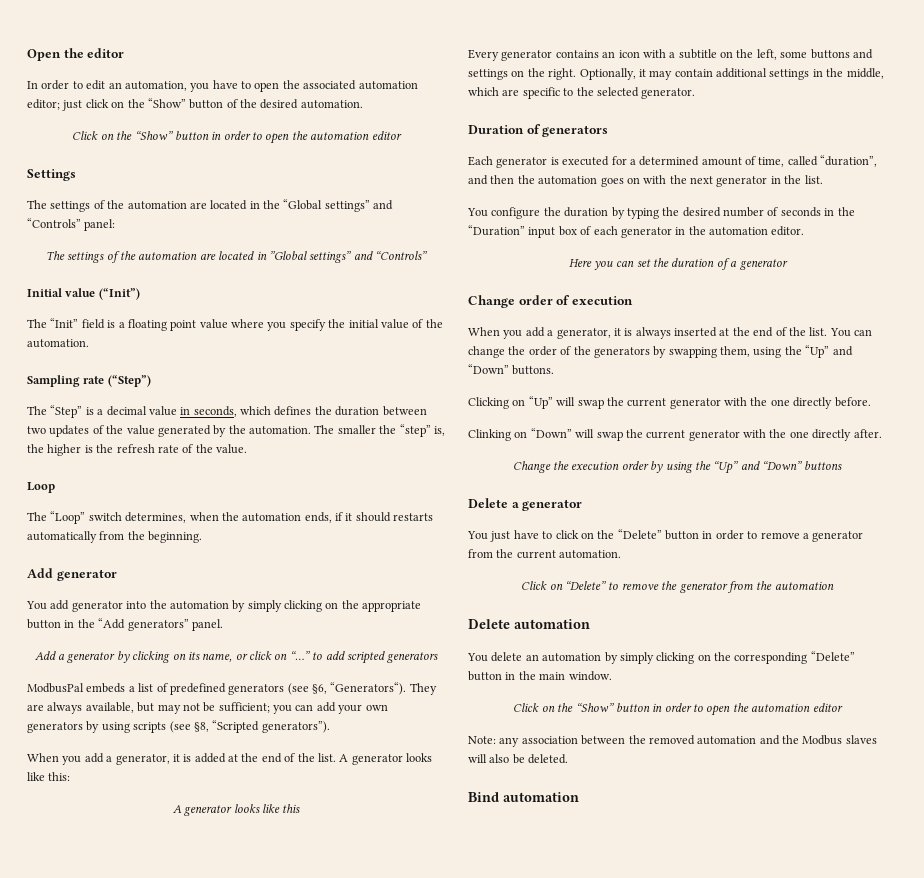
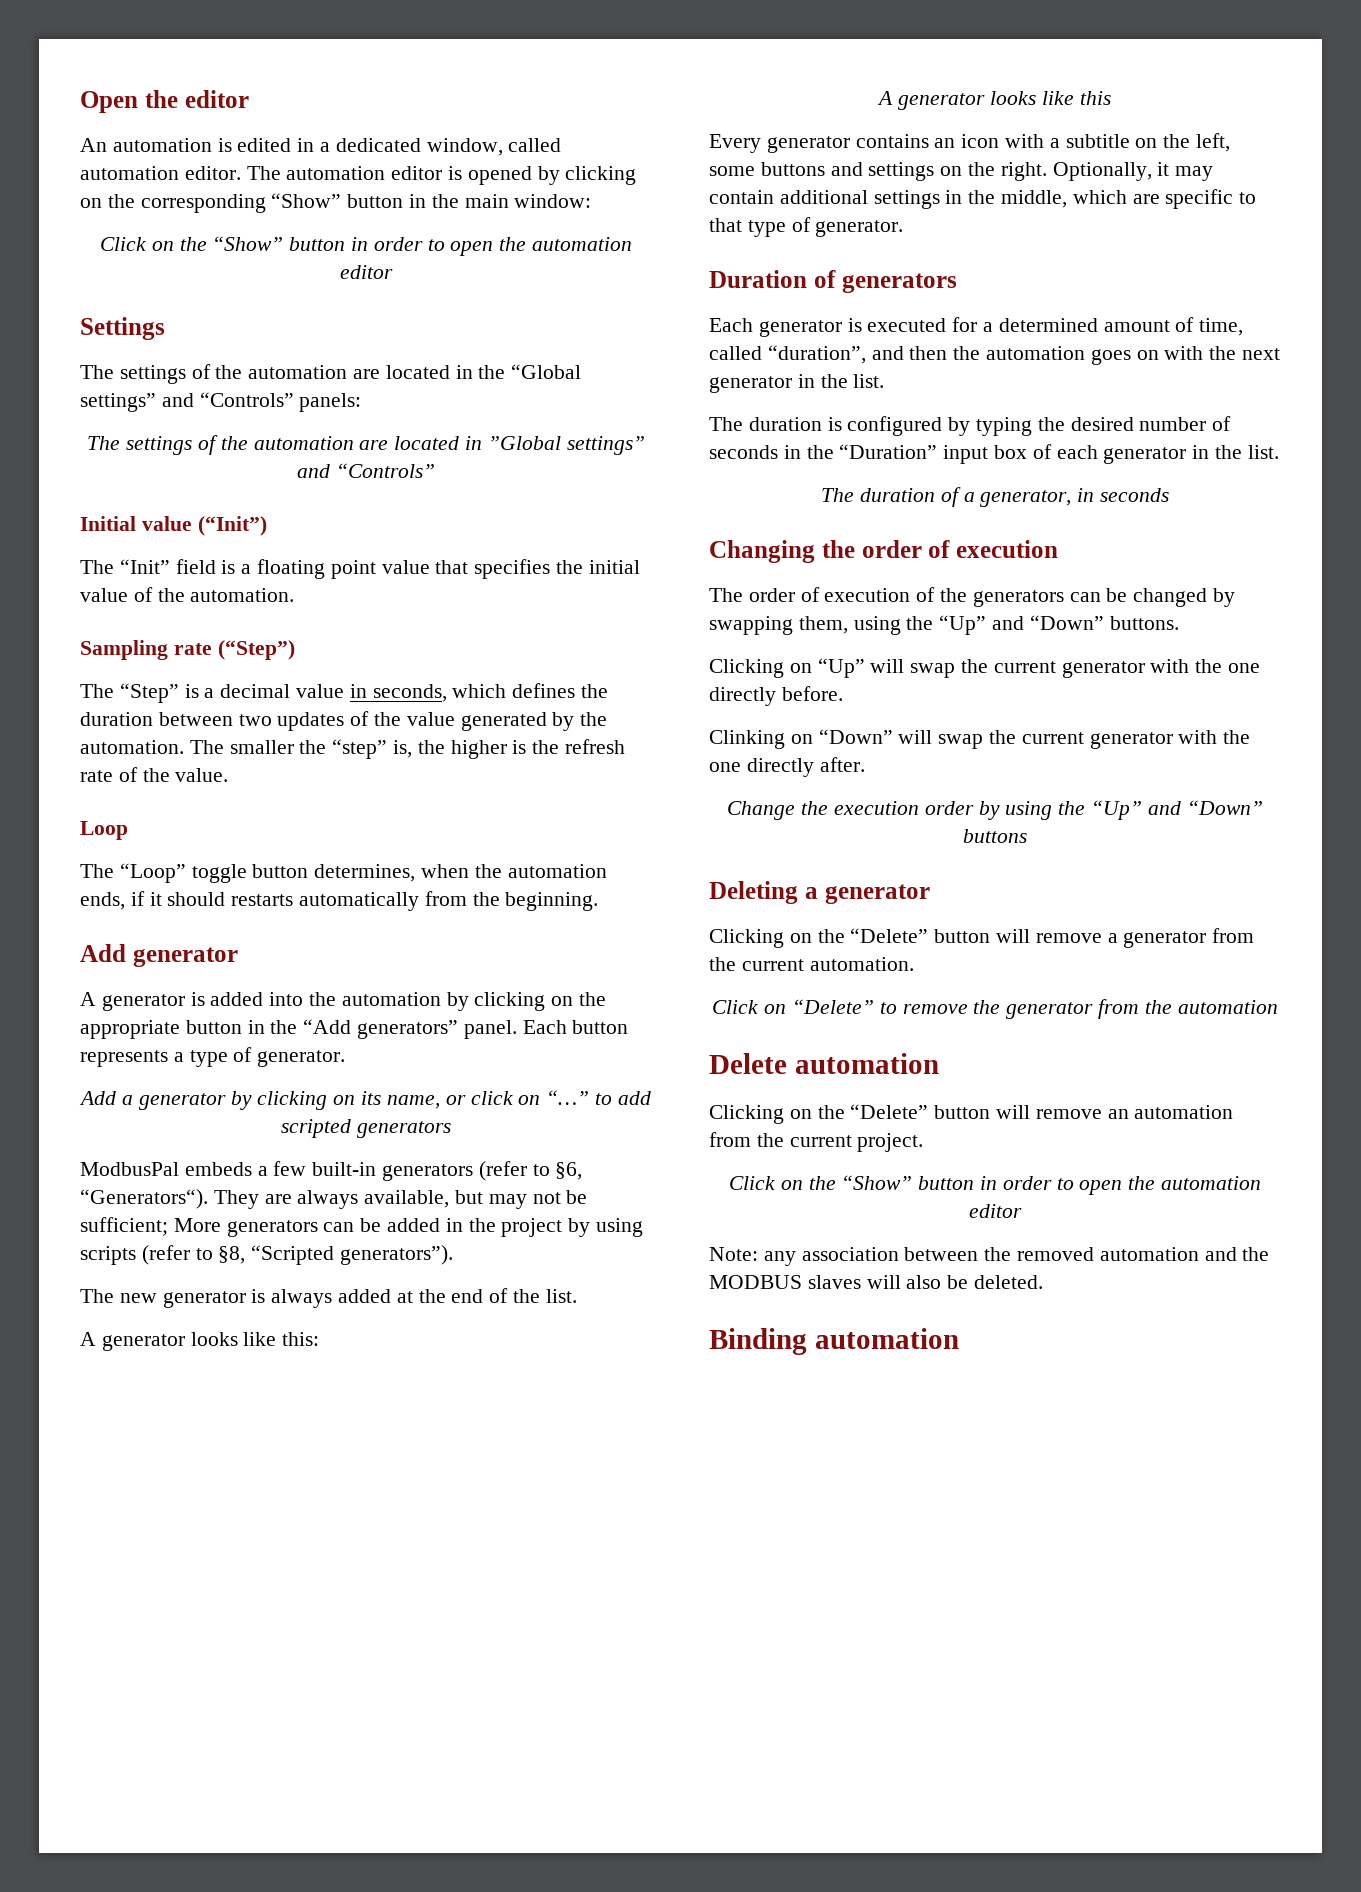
[27,80,418,92] [27,98,363,111] In order to edit an automation, you have to open the associated automation editor; just click on the “Show” button of the desired automation. -> [80,138,562,156] [80,166,637,185] [80,193,592,213] An automation is edited in a dedicated window, called automation editor. The automation editor is opened by clicking on the corresponding “Show” button in the main window:
[84,219,116,231] panel: -> [299,393,362,412] panels:
[231,319,326,331] where you specify -> [435,559,551,579] that specifies
[88,512,122,521] switch -> [191,864,309,883] toggle button
[26,600,123,612] You add generator -> [80,992,264,1011] A generator is added
[247,600,282,612] simply -> (469, 1001) none
(223, 625) none -> [522,1020,629,1034] [80,1047,346,1067] Each button represents a type of generator.
[138,683,309,695] list of predefined generators (see -> [273,1161,550,1181] few built-in generators (refer to
[273,702,388,714] [27,722,83,733] you can add your own generators -> [173,1218,563,1237] More generators can be added in the project
[169,721,191,733] (see -> [141,1245,213,1265] (refer to
[27,753,192,765] When you add a generator, it is -> [80,1289,333,1308] The new generator is always
(336, 757) none -> (577, 1296) //
[576,87,639,97] the selected -> [709,217,811,237] that type of
[467,207,609,219] You configure the duration -> [709,416,943,436] The duration is configured
[709,226,805,236] [568,258,788,270] [468,295,633,308] [468,327,872,339] [468,346,650,358] automation editor. // Here you can set the duration of a generator // Change order of execution // When you add a generator, it is always inserted at the end of the list. You can change the order of the generators -> [1247,445,1279,459] [821,487,1169,507] [709,540,1058,563] [709,587,1208,607] list. // The duration of a generator, in seconds // Changing the order of execution // The order of execution of the generators can be changed
[468,498,583,511] [467,529,758,542] Delete a generator // You just have to click on the “Delete” button in order to -> [709,881,930,904] [709,928,1031,948] Deleting a generator // Clicking on the “Delete” button will
[467,651,855,664] [468,671,612,681] You delete an automation by simply clicking on the corresponding “Delete” button in the main window. -> [709,1104,1234,1124] [709,1132,924,1152] Clicking on the “Delete” button will remove an automation from the current project.
[802,735,843,745] Modbus -> [709,1275,802,1289] MODBUS
[468,792,499,802] Bind -> [709,1328,807,1355] Binding

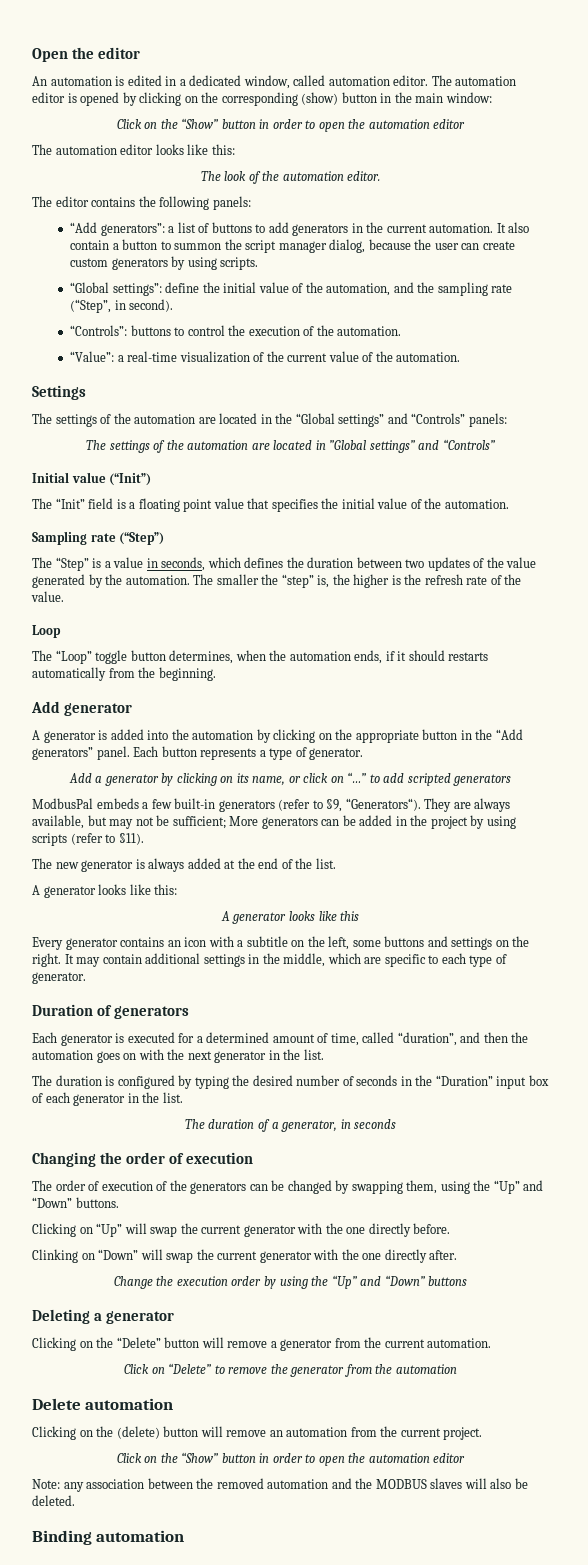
[271,193,342,208] “Show” -> [301,92,339,105] (show)
(393, 272) none -> [32,144,235,155] [200,171,381,184] [32,196,251,210] [70,222,530,236] [70,239,515,253] [70,256,259,270] [70,282,513,296] [70,299,174,313] [70,325,402,336] [70,351,461,363] // The automation editor looks like this: // The look of the automation editor. // The editor contains the following panels: // “Add generators”: a list of buttons to add generators in the current automation. It also contain a button to summon the script manager dialog, because the user can create custom generators by using scripts. // “Global settings”: define the initial value of the automation, and the sampling rate (“Step”, in second). // “Controls”: buttons to control the execution of the automation. // “Value”: a real-time visualization of the current value of the automation.
[220,684,291,698] decimal -> (111, 564) none
[555,1162,583,1180] §6, -> [326,799,343,812] §9,
[218,1245,454,1265] §8, “Scripted generators”). -> [118,833,144,845] §11).
[1052,162,1170,181] Optionally, it -> [64,954,74,964] It
[709,218,742,232] that -> [441,953,466,964] each
[850,1104,929,1119] “Delete” -> [116,1426,160,1439] (delete)

